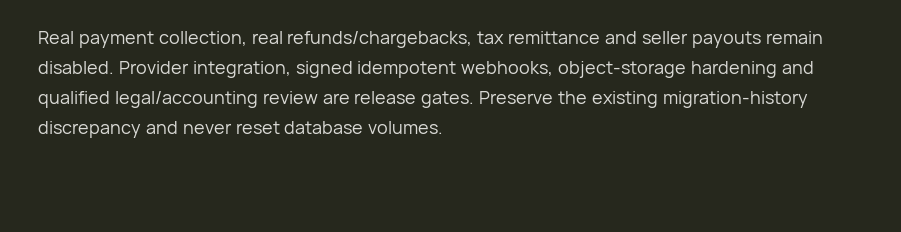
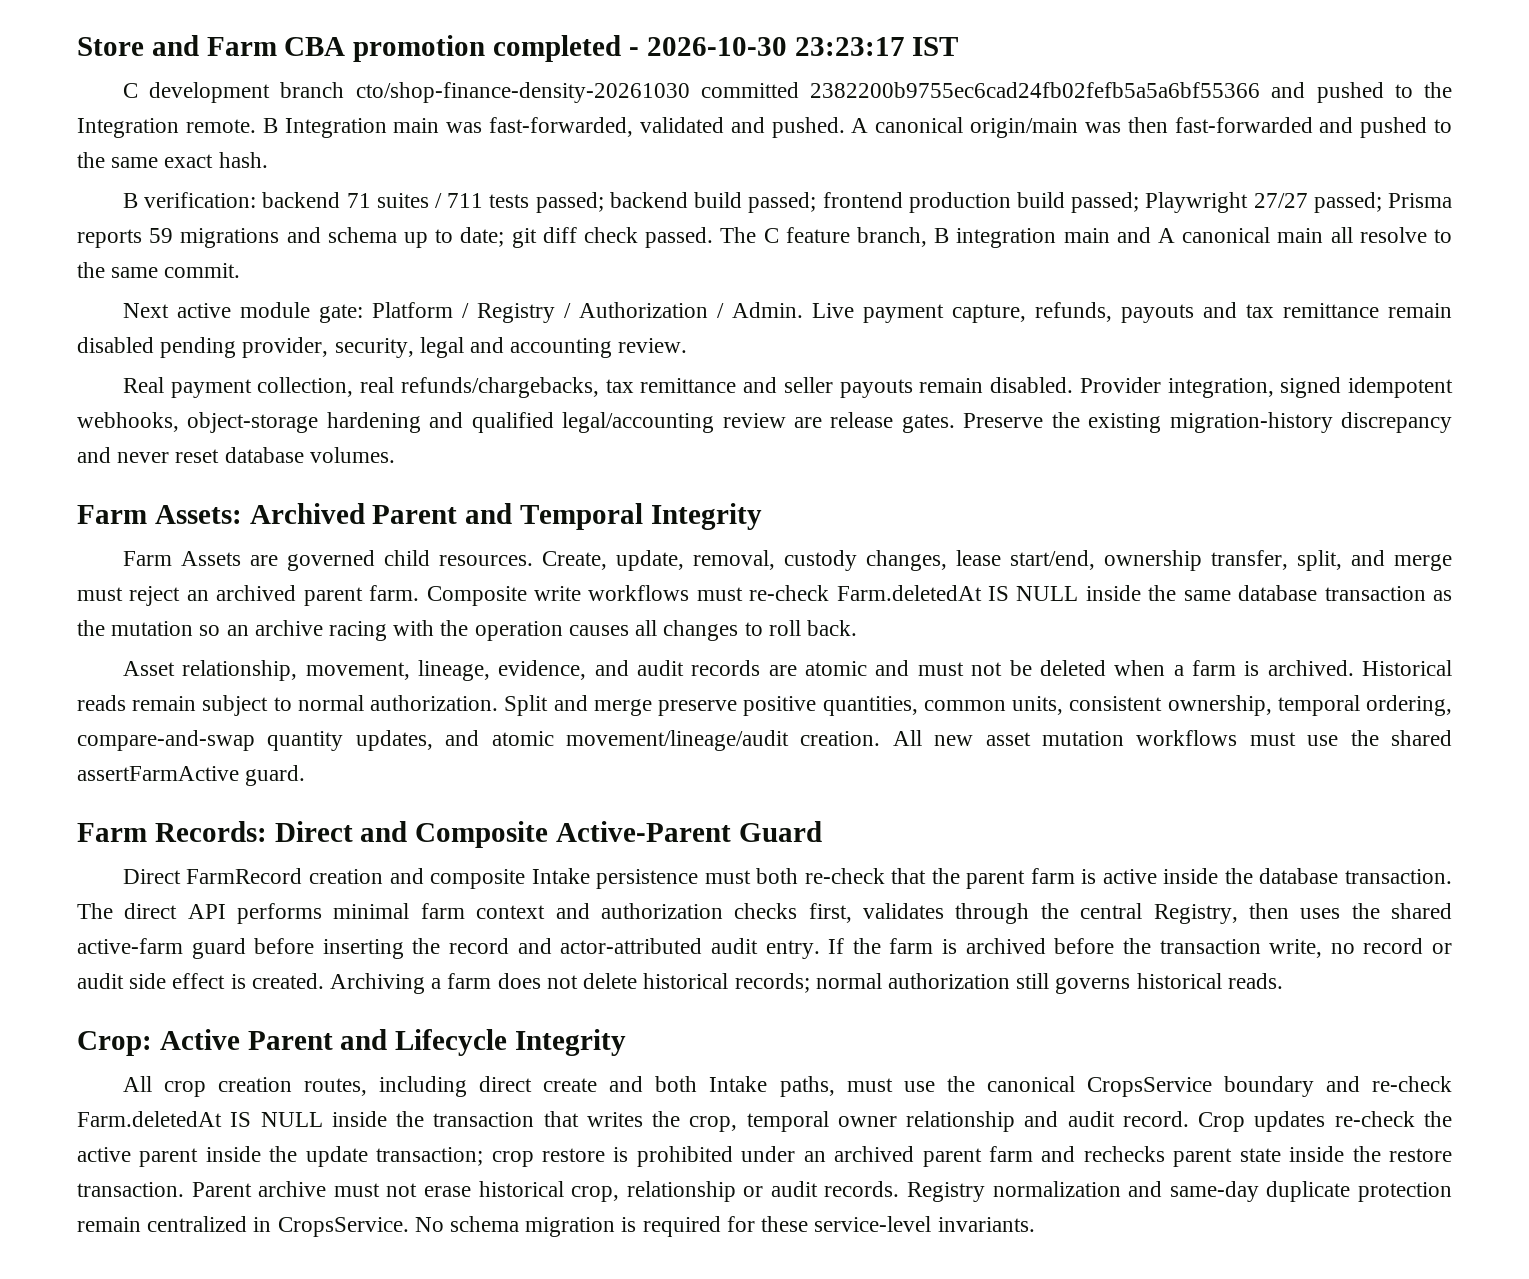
(38, 37) none -> [77,35,959,62] [122,82,1452,103] [77,117,1452,138] [77,152,268,168] [122,192,1453,213] [77,227,1453,248] [77,262,241,278] [122,302,1452,323] [77,337,688,358] Store and Farm CBA promotion completed - 2026-10-30 23:23:17 IST // C development branch cto/shop-finance-density-20261030 committed 2382200b9755ec6cad24fb02fefb5a5a6bf55366 and pushed to the Integration remote. B Integration main was fast-forwarded, validated and pushed. A canonical origin/main was then fast-forwarded and pushed to the same exact hash. // B verification: backend 71 suites / 711 tests passed; backend build passed; frontend production build passed; Playwright 27/27 passed; Prisma reports 59 migrations and schema up to date; git diff check passed. The C feature branch, B integration main and A canonical main all resolve to the same commit. // Next active module gate: Platform / Registry / Authorization / Admin. Live payment capture, refunds, payouts and tax remittance remain disabled pending provider, security, legal and accounting review. //
(444, 127) none -> [77,503,762,530] [122,550,1452,571] [77,585,1453,606] [77,620,857,641] [122,660,1452,681] [77,695,1453,716] [77,730,1453,751] [77,765,306,786] [77,821,822,848] [122,868,1453,889] [77,903,1453,924] [77,938,1453,959] [77,973,1283,994] [77,1029,627,1056] [122,1076,1452,1097] [77,1111,1453,1132] [77,1146,1452,1167] [77,1181,1452,1202] [77,1216,1035,1237] // Farm Assets: Archived Parent and Temporal Integrity // Farm Assets are governed child resources. Create, update, removal, custody changes, lease start/end, ownership transfer, split, and merge must reject an archived parent farm. Composite write workflows must re-check Farm.deletedAt IS NULL inside the same database transaction as the mutation so an archive racing with the operation causes all changes to roll back. // Asset relationship, movement, lineage, evidence, and audit records are atomic and must not be deleted when a farm is archived. Historical reads remain subject to normal authorization. Split and merge preserve positive quantities, common units, consistent ownership, temporal ordering, compare-and-swap quantity updates, and atomic movement/lineage/audit creation. All new asset mutation workflows must use the shared assertFarmActive guard. // Farm Records: Direct and Composite Active-Parent Guard // Direct FarmRecord creation and composite Intake persistence must both re-check that the parent farm is active inside the database transaction. The direct API performs minimal farm context and authorization checks first, validates through the central Registry, then uses the shared active-farm guard before inserting the record and actor-attributed audit entry. If the farm is archived before the transaction write, no record or audit side effect is created. Archiving a farm does not delete historical records; normal authorization still governs historical reads. // Crop: Active Parent and Lifecycle Integrity // All crop creation routes, including direct create and both Intake paths, must use the canonical CropsService boundary and re-check Farm.deletedAt IS NULL inside the transaction that writes the crop, temporal owner relationship and audit record. Crop updates re-check the active parent inside the update transaction; crop restore is prohibited under an archived parent farm and rechecks parent state inside the restore transaction. Parent archive must not erase historical crop, relationship or audit records. Registry normalization and same-day duplicate protection remain centralized in CropsService. No schema migration is required for these service-level invariants.

